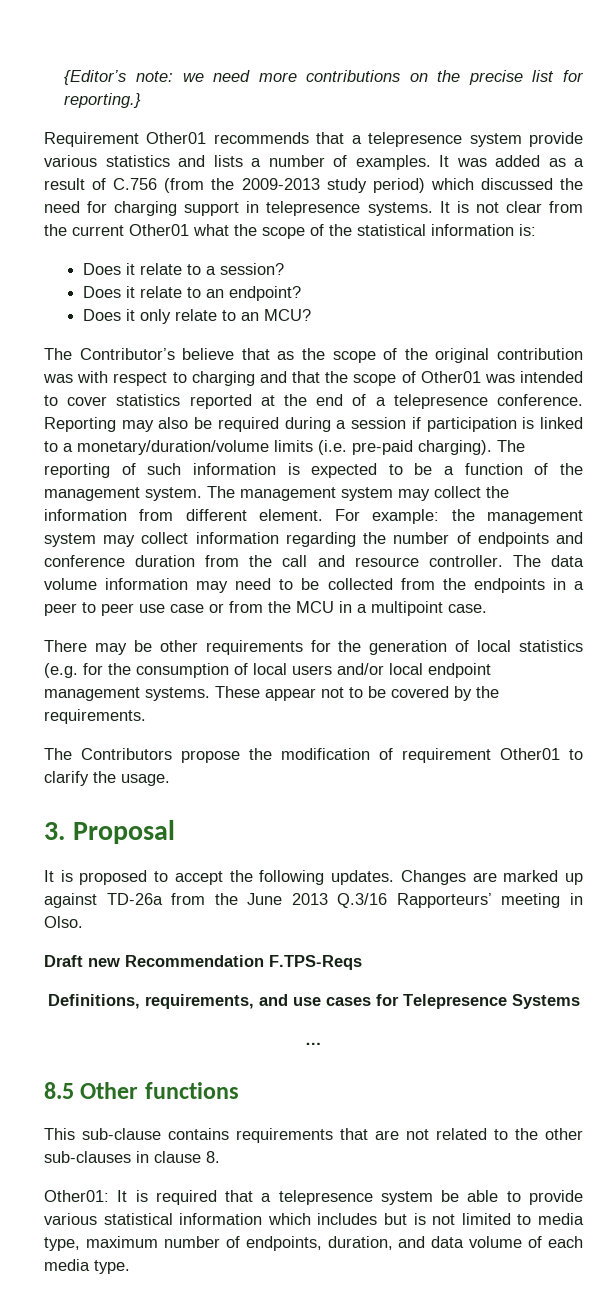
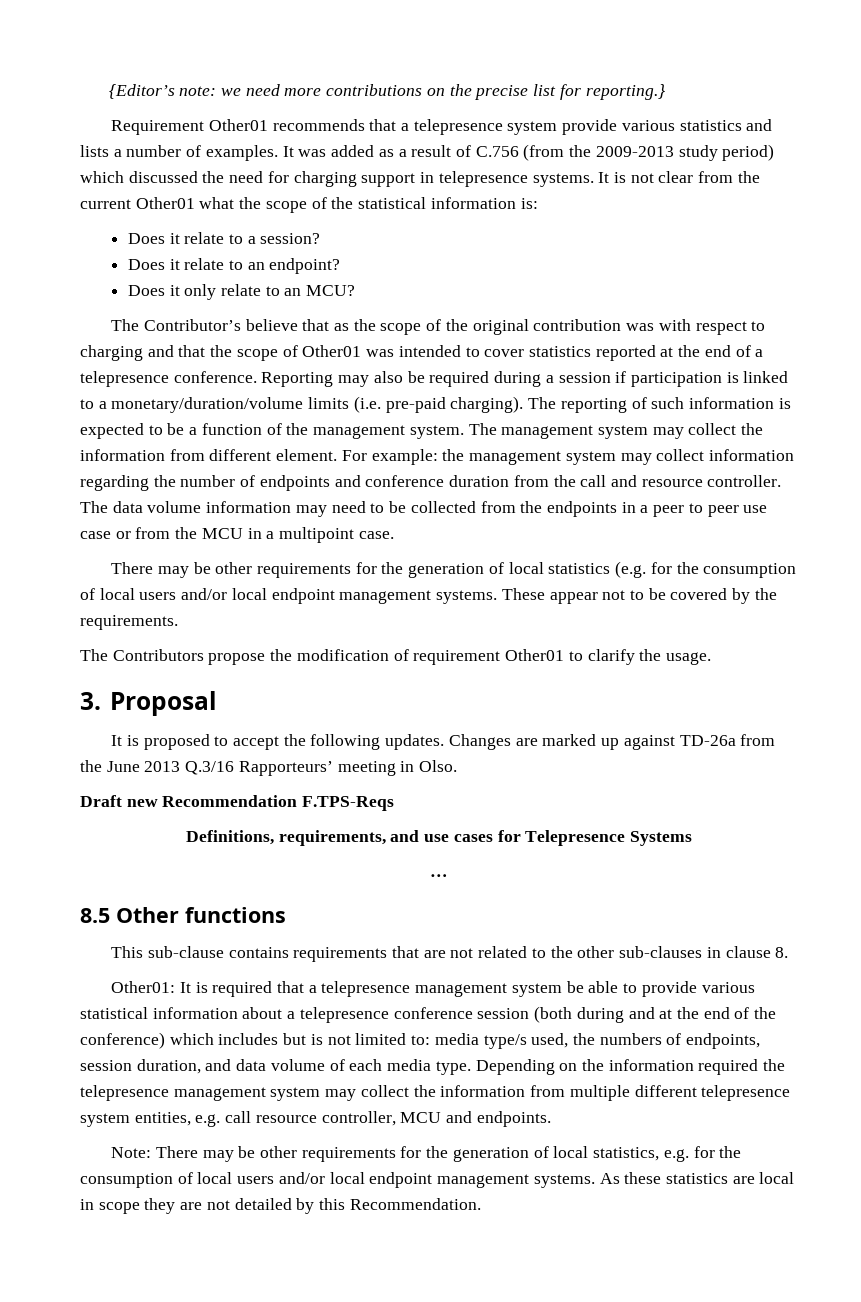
(373, 1197) none -> [415,983,508,997] management
(263, 1219) none -> [242,1006,777,1023] [80,1032,165,1049] about a telepresence conference session (both during and at the end of the conference)
[517,1213,585,1225] [44,1236,220,1251] to media type, maximum number -> [411,1033,662,1049] to: media type/s used, the numbers
(322, 1243) none -> [80,1060,132,1071] session
(130, 1267) none -> [475,1059,786,1075] [80,1085,791,1101] [80,1111,551,1127] [111,1146,742,1162] [80,1172,795,1188] [80,1198,481,1214] Depending on the information required the telepresence management system may collect the information from multiple different telepresence system entities, e.g. call resource controller, MCU and endpoints. // Note: There may be other requirements for the generation of local statistics, e.g. for the consumption of local users and/or local endpoint management systems. As these statistics are local in scope they are not detailed by this Recommendation.

